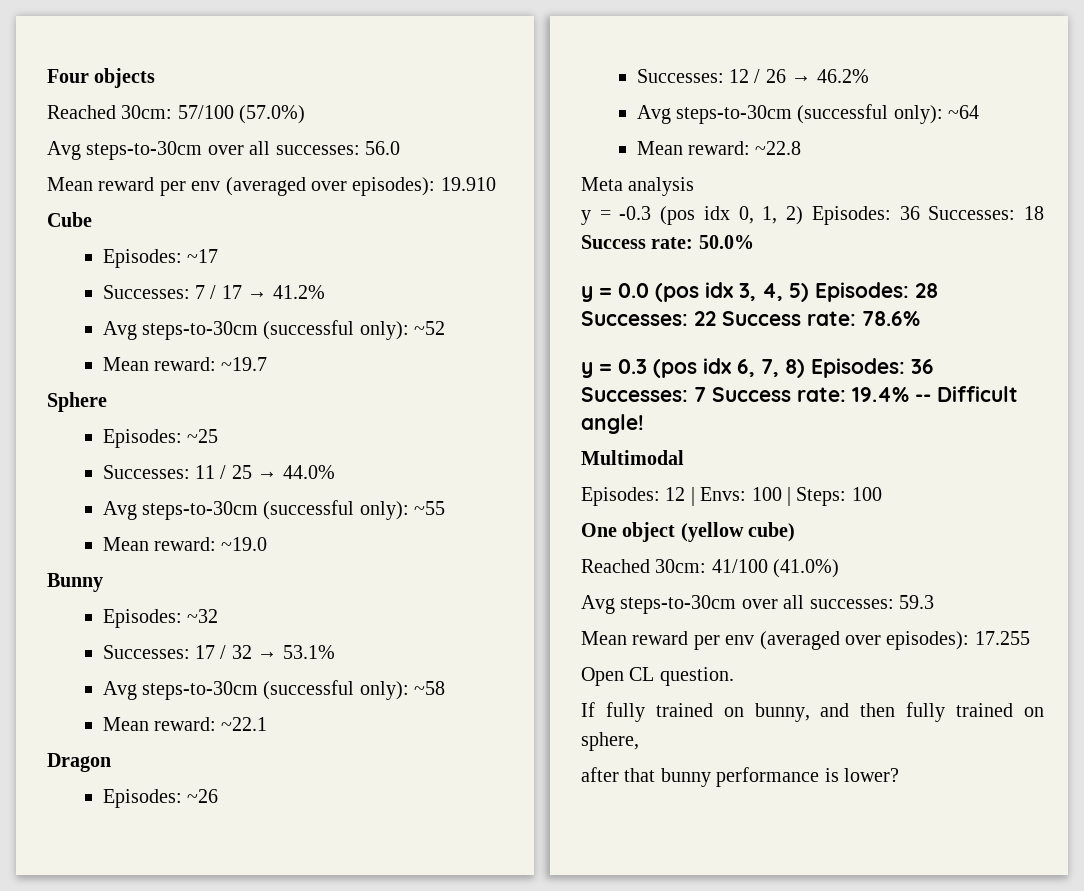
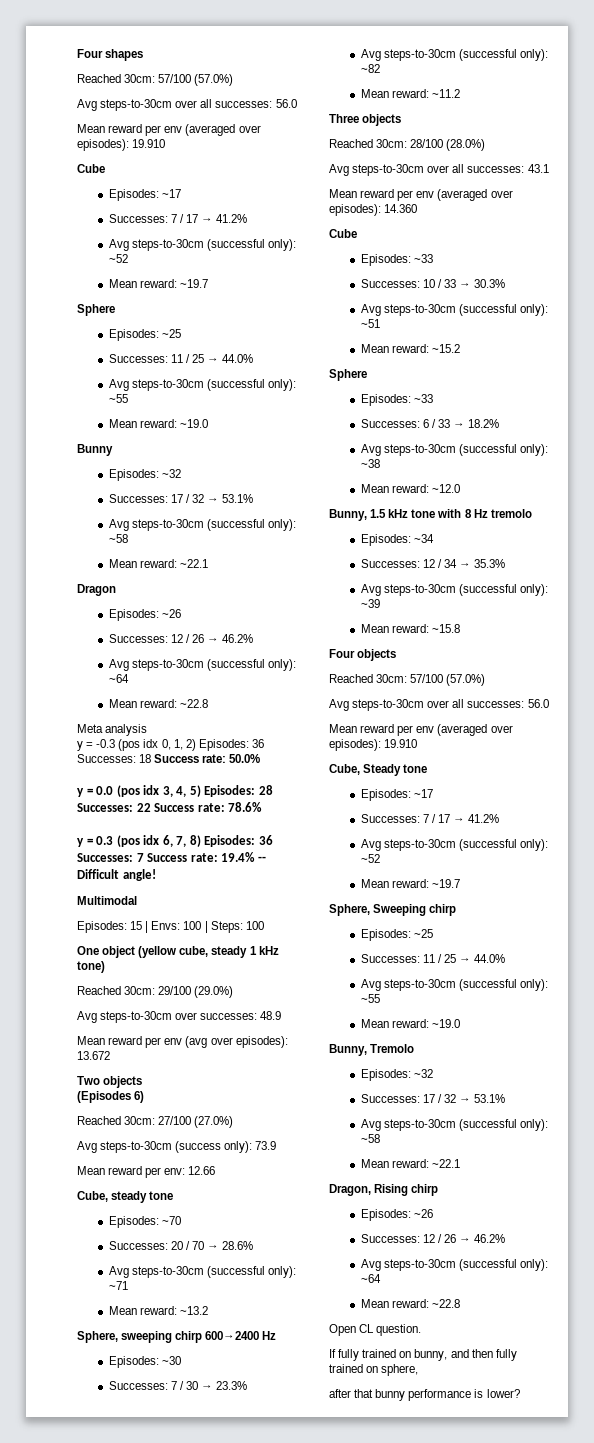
[47,68,156,88] Four objects -> [77,49,144,61] Four shapes
[665,487,686,501] 12 -> [130,921,143,930] 15
[748,522,796,542] [581,559,840,578] [581,595,934,614] [581,631,1030,650] cube) // Reached 30cm: 41/100 (41.0%) // Avg steps-to-30cm over all successes: 59.3 // Mean reward per env (averaged over episodes): 17.255 -> [179,946,279,958] [77,961,105,973] [77,986,234,998] [77,1011,282,1023] [77,1036,288,1048] [77,1051,110,1060] [77,1076,143,1088] [77,1091,145,1103] [77,1116,234,1128] [77,1141,277,1153] [77,1166,216,1178] [77,1191,174,1203] [108,1216,181,1228] [108,1241,254,1250] [108,1266,296,1278] [108,1281,128,1290] [108,1306,208,1315] [77,1331,277,1343] [108,1356,181,1368] [108,1381,248,1390] [360,49,548,61] [360,64,380,73] [360,89,460,98] [329,114,402,126] [329,139,486,151] [329,164,549,176] [329,189,513,201] [329,204,418,216] [329,229,357,238] [360,254,433,266] [360,279,506,288] [360,304,548,316] [360,319,380,328] [360,344,460,353] [329,369,367,381] [360,394,433,406] [360,419,500,428] [360,444,548,456] [360,459,380,468] [360,484,460,493] [329,509,532,521] [360,534,434,546] [360,559,506,568] [360,584,548,596] [360,599,380,608] [360,624,460,633] [329,649,397,661] [329,674,486,686] [329,699,549,711] [329,724,513,736] [329,739,418,751] [329,764,428,776] [360,789,433,801] [360,814,500,823] [360,839,548,851] [360,854,380,863] [360,879,460,888] [329,904,457,916] [360,929,433,941] [360,954,506,963] [360,979,548,991] [360,994,380,1003] [360,1019,460,1028] [329,1044,415,1056] [360,1069,433,1081] [360,1094,506,1103] [360,1119,548,1131] [360,1134,380,1143] [360,1159,460,1168] [329,1184,439,1196] [360,1209,433,1221] [360,1234,506,1243] [360,1259,548,1271] [360,1274,381,1283] [360,1299,460,1308] cube, steady 1 kHz tone) // Reached 30cm: 29/100 (29.0%) // Avg steps-to-30cm over successes: 48.9 // Mean reward per env (avg over episodes): 13.672 // Two objects // (Episodes 6) // Reached 30cm: 27/100 (27.0%) // Avg steps-to-30cm (success only): 73.9 // Mean reward per env: 12.66 // Cube, steady tone // Episodes: ~70 // Successes: 20 / 70 → 28.6% // Avg steps-to-30cm (successful only): ~71 // Mean reward: ~13.2 // Sphere, sweeping chirp 600→2400 Hz // Episodes: ~30 // Successes: 7 / 30 → 23.3% // Avg steps-to-30cm (successful only): ~82 // Mean reward: ~11.2 // Three objects // Reached 30cm: 28/100 (28.0%) // Avg steps-to-30cm over all successes: 43.1 // Mean reward per env (averaged over episodes): 14.360 // Cube // Episodes: ~33 // Successes: 10 / 33 → 30.3% // Avg steps-to-30cm (successful only): ~51 // Mean reward: ~15.2 // Sphere // Episodes: ~33 // Successes: 6 / 33 → 18.2% // Avg steps-to-30cm (successful only): ~38 // Mean reward: ~12.0 // Bunny, 1.5 kHz tone with 8 Hz tremolo // Episodes: ~34 // Successes: 12 / 34 → 35.3% // Avg steps-to-30cm (successful only): ~39 // Mean reward: ~15.8 // Four objects // Reached 30cm: 57/100 (57.0%) // Avg steps-to-30cm over all successes: 56.0 // Mean reward per env (averaged over episodes): 19.910 // Cube, Steady tone // Episodes: ~17 // Successes: 7 / 17 → 41.2% // Avg steps-to-30cm (successful only): ~52 // Mean reward: ~19.7 // Sphere, Sweeping chirp // Episodes: ~25 // Successes: 11 / 25 → 44.0% // Avg steps-to-30cm (successful only): ~55 // Mean reward: ~19.0 // Bunny, Tremolo // Episodes: ~32 // Successes: 17 / 32 → 53.1% // Avg steps-to-30cm (successful only): ~58 // Mean reward: ~22.1 // Dragon, Rising chirp // Episodes: ~26 // Successes: 12 / 26 → 46.2% // Avg steps-to-30cm (successful only): ~64 // Mean reward: ~22.8

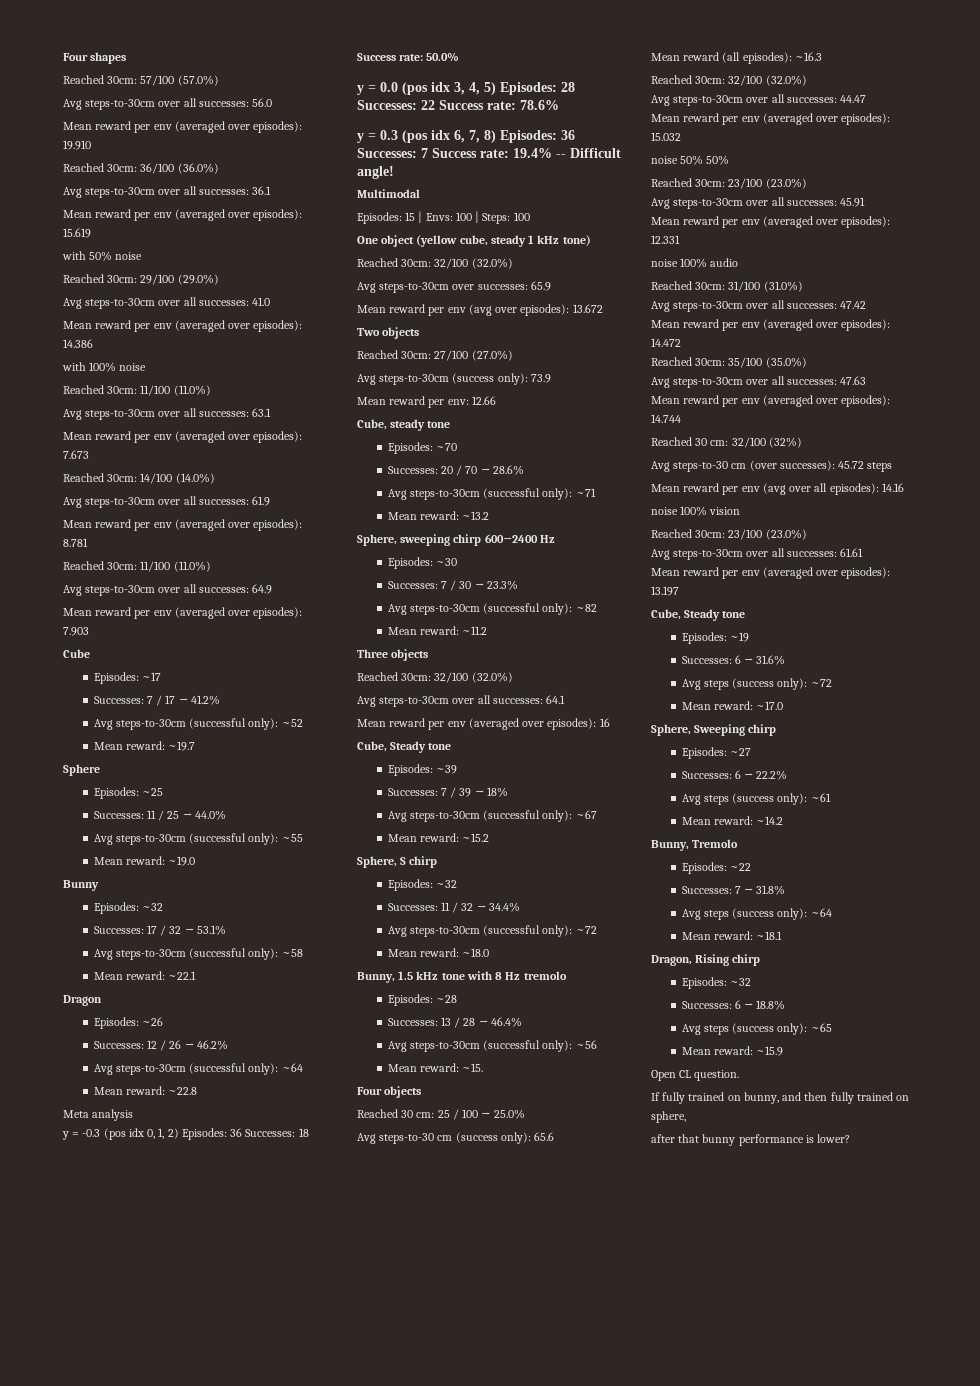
(166, 143) none -> [63,163,219,174] [63,186,272,198] [63,209,303,221] [63,228,91,238] [62,251,143,261] [63,274,219,285] [63,297,271,309] [63,320,303,332] [63,339,93,348] [62,362,147,372] [63,385,211,396] [63,408,272,420] [63,431,303,443] [63,450,89,459] [63,473,215,484] [63,496,271,508] [63,519,303,531] [63,538,88,547] [63,561,211,572] [63,584,273,596] [63,607,303,619] [63,627,89,636] // Reached 30cm: 36/100 (36.0%) // Avg steps-to-30cm over all successes: 36.1 // Mean reward per env (averaged over episodes): 15.619 // with 50% noise // Reached 30cm: 29/100 (29.0%) // Avg steps-to-30cm over all successes: 41.0 // Mean reward per env (averaged over episodes): 14.386 // with 100% noise // Reached 30cm: 11/100 (11.0%) // Avg steps-to-30cm over all successes: 63.1 // Mean reward per env (averaged over episodes): 7.673 // Reached 30cm: 14/100 (14.0%) // Avg steps-to-30cm over all successes: 61.9 // Mean reward per env (averaged over episodes): 8.781 // Reached 30cm: 11/100 (11.0%) // Avg steps-to-30cm over all successes: 64.9 // Mean reward per env (averaged over episodes): 7.903
[158,986,234,998] 29/100 (29.0%) -> [434,258,513,269] 32/100 (32.0%)
[260,1011,282,1020] 48.9 -> [530,281,551,291] 65.9
[77,1091,145,1103] // (Episodes 6) -> (420, 333) none
[410,139,486,151] [329,164,549,176] [329,189,513,201] [329,204,418,216] [329,229,357,238] [360,254,433,266] [360,279,506,288] [360,304,548,316] [360,319,380,328] 28/100 (28.0%) // Avg steps-to-30cm over all successes: 43.1 // Mean reward per env (averaged over episodes): 14.360 // Cube // Episodes: ~33 // Successes: 10 / 33 → 30.3% // Avg steps-to-30cm (successful only): ~51 -> [434,672,513,683] [357,695,566,707] [357,718,610,730] [357,741,452,753] [387,764,457,776] [387,787,508,798] [387,810,597,822] 32/100 (32.0%) // Avg steps-to-30cm over all successes: 64.1 // Mean reward per env (averaged over episodes): 16 // Cube, Steady tone // Episodes: ~39 // Successes: 7 / 39 → 18% // Avg steps-to-30cm (successful only): ~67
[329,369,367,381] [360,394,433,406] [360,419,500,428] [360,444,548,456] [360,459,380,468] [360,484,460,493] Sphere // Episodes: ~33 // Successes: 6 / 33 → 18.2% // Avg steps-to-30cm (successful only): ~38 // Mean reward: ~12.0 -> [357,856,438,868] [387,879,457,891] [387,902,520,913] [387,925,597,937] [387,948,490,957] Sphere, S chirp // Episodes: ~32 // Successes: 11 / 32 → 34.4% // Avg steps-to-30cm (successful only): ~72 // Mean reward: ~18.0
[413,534,434,543] [360,559,506,568] [360,584,548,596] [360,599,380,608] [360,624,460,633] ~34 // Successes: 12 / 34 → 35.3% // Avg steps-to-30cm (successful only): ~39 // Mean reward: ~15.8 -> [435,995,457,1003] [387,1017,522,1028] [387,1040,597,1052] [387,1063,484,1072] ~28 // Successes: 13 / 28 → 46.4% // Avg steps-to-30cm (successful only): ~56 // Mean reward: ~15.
[329,674,486,686] [329,699,549,711] [329,724,513,736] [329,739,418,751] [329,764,428,776] [360,789,433,801] [360,814,500,823] [360,839,548,851] [360,854,380,863] [360,879,460,888] // Reached 30cm: 57/100 (57.0%) // Avg steps-to-30cm over all successes: 56.0 // Mean reward per env (averaged over episodes): 19.910 // Cube, Steady tone // Episodes: ~17 // Successes: 7 / 17 → 41.2% // Avg steps-to-30cm (successful only): ~52 // Mean reward: ~19.7 -> [357,1109,525,1120] [357,1132,555,1144] [651,52,822,64] [651,75,807,86] [651,94,867,106] [651,113,891,125] [651,132,681,141] [651,155,730,165] [651,178,807,189] [651,197,866,209] [651,216,891,228] [651,235,680,244] [651,258,739,268] [651,281,803,292] [651,300,867,312] [651,319,891,331] [651,338,681,347] [651,357,807,368] [651,376,867,388] [651,395,891,407] [651,414,681,423] [651,437,802,448] [651,460,893,472] [651,483,904,495] [651,506,741,516] [651,529,807,540] [651,548,864,560] [651,567,891,579] [651,586,679,596] [651,609,746,621] [681,632,749,644] [681,655,786,665] [681,678,832,690] [681,701,784,710] // Reached 30 cm: 25 / 100 → 25.0% // Avg steps-to-30 cm (success only): 65.6 // Mean reward (all episodes): ~16.3 // Reached 30cm: 32/100 (32.0%) // Avg steps-to-30cm over all successes: 44.47 // Mean reward per env (averaged over episodes): 15.032 // noise 50% 50% // Reached 30cm: 23/100 (23.0%) // Avg steps-to-30cm over all successes: 45.91 // Mean reward per env (averaged over episodes): 12.331 // noise 100% audio // Reached 30cm: 31/100 (31.0%) // Avg steps-to-30cm over all successes: 47.42 // Mean reward per env (averaged over episodes): 14.472 // Reached 30cm: 35/100 (35.0%) // Avg steps-to-30cm over all successes: 47.63 // Mean reward per env (averaged over episodes): 14.744 // Reached 30 cm: 32/100 (32%) // Avg steps-to-30 cm (over successes): 45.72 steps // Mean reward per env (avg over all episodes): 14.16 // noise 100% vision // Reached 30cm: 23/100 (23.0%) // Avg steps-to-30cm over all successes: 61.61 // Mean reward per env (averaged over episodes): 13.197 // Cube, Steady tone // Episodes: ~19 // Successes: 6 → 31.6% // Avg steps (success only): ~72 // Mean reward: ~17.0
[413,929,433,938] [360,954,506,963] [360,979,548,991] [360,994,380,1003] [360,1019,460,1028] ~25 // Successes: 11 / 25 → 44.0% // Avg steps-to-30cm (successful only): ~55 // Mean reward: ~19.0 -> [729,748,751,756] [681,770,788,780] [681,793,831,805] [681,816,784,825] ~27 // Successes: 6 → 22.2% // Avg steps (success only): ~61 // Mean reward: ~14.2
[413,1069,433,1078] [360,1094,506,1103] [360,1119,548,1131] [360,1134,380,1143] [360,1159,460,1168] ~32 // Successes: 17 / 32 → 53.1% // Avg steps-to-30cm (successful only): ~58 // Mean reward: ~22.1 -> [729,863,751,871] [681,885,786,895] [681,908,832,920] [681,931,783,940] ~22 // Successes: 7 → 31.8% // Avg steps (success only): ~64 // Mean reward: ~18.1
[413,1209,433,1218] [360,1234,506,1243] [360,1259,548,1271] [360,1274,381,1283] [360,1299,460,1308] ~26 // Successes: 12 / 26 → 46.2% // Avg steps-to-30cm (successful only): ~64 // Mean reward: ~22.8 -> [729,978,751,986] [681,1000,786,1010] [681,1023,832,1035] [681,1046,784,1056] ~32 // Successes: 6 → 18.8% // Avg steps (success only): ~65 // Mean reward: ~15.9

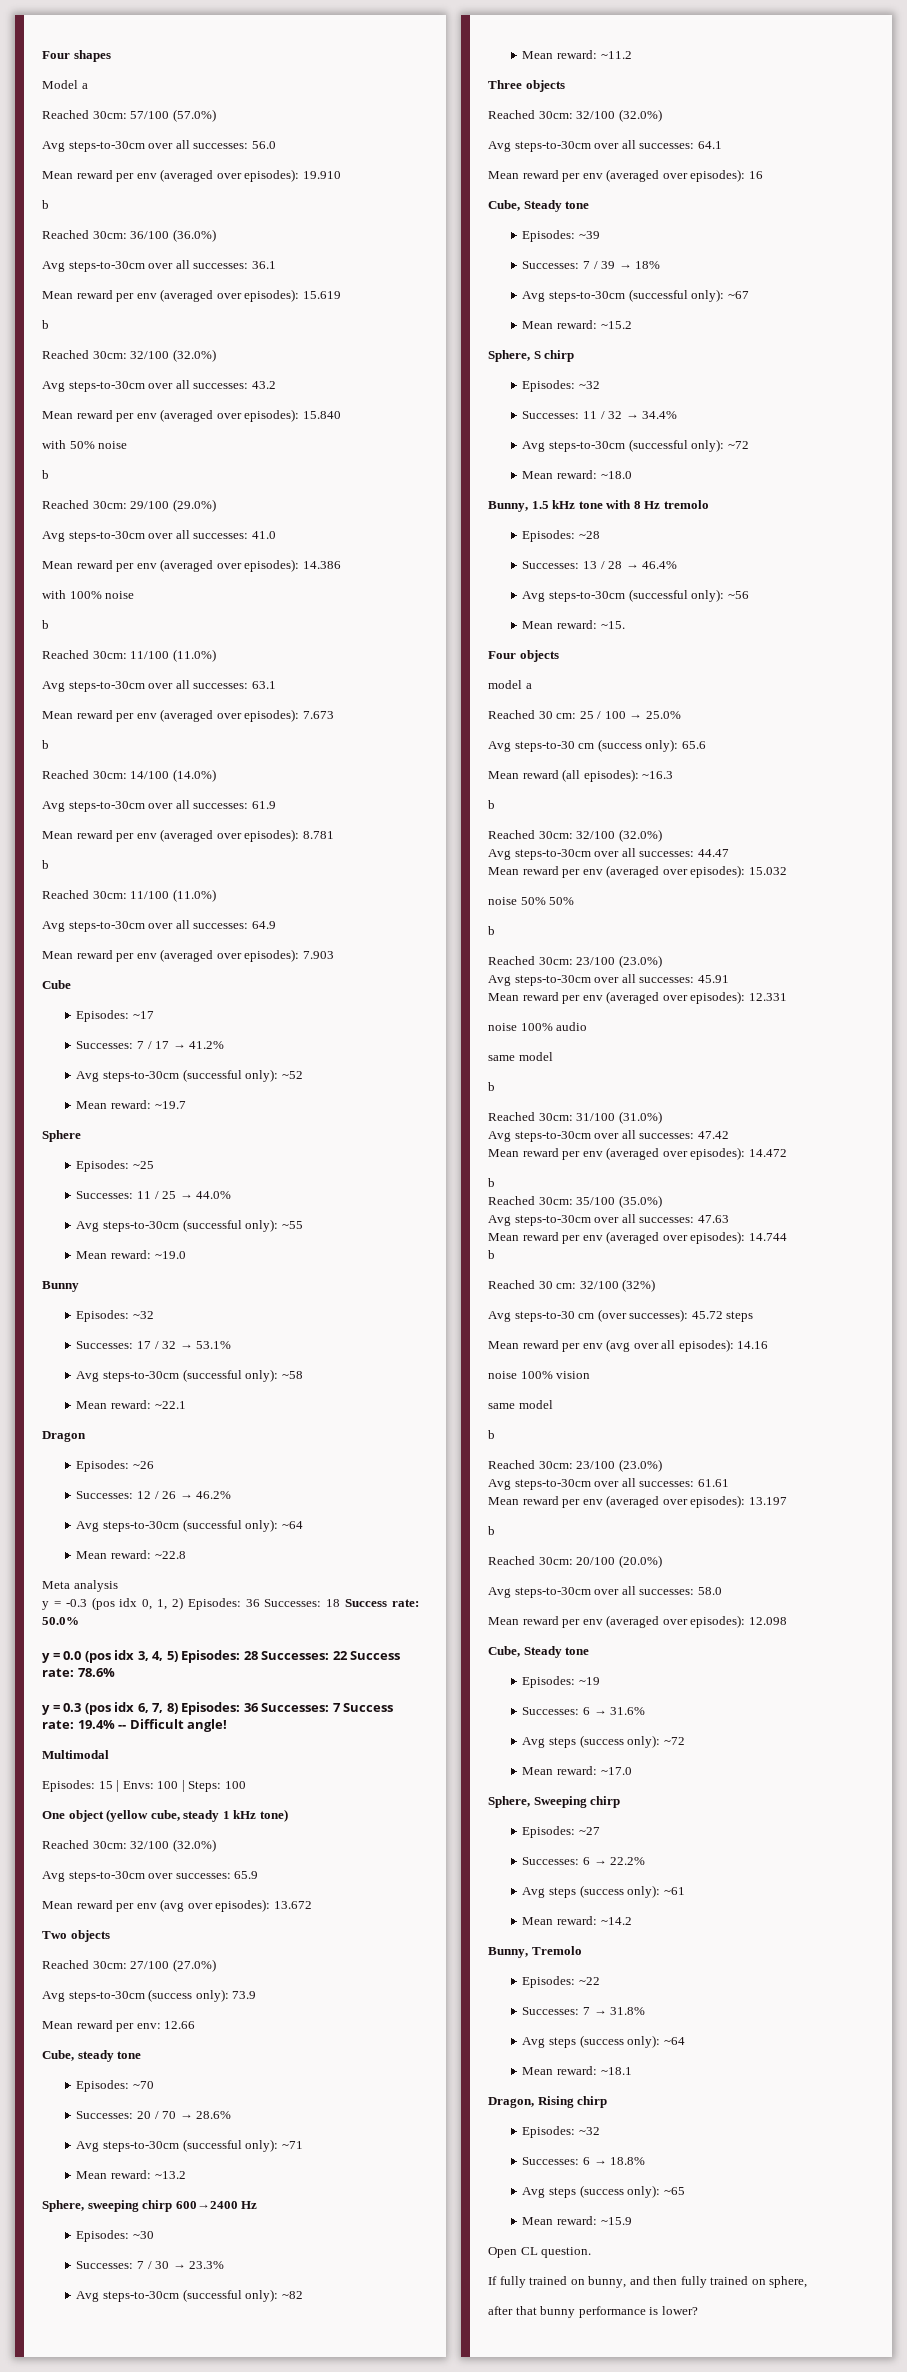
(127, 58) none -> [42,80,88,89] // Model a
(91, 145) none -> [42,200,49,209] // b
(91, 233) none -> [42,320,49,329] [42,349,216,362] [42,380,276,392] [42,409,341,422] // b // Reached 30cm: 32/100 (32.0%) // Avg steps-to-30cm over all successes: 43.2 // Mean reward per env (averaged over episodes): 15.840
(143, 256) none -> [42,470,49,479] // b
(147, 367) none -> [42,620,49,629] // b
(89, 454) none -> [42,740,49,749] // b
(88, 542) none -> [42,860,49,869] // b
(422, 1092) none -> [488,680,532,689] // model a
(822, 56) none -> [488,800,495,809] // b
(730, 160) none -> [488,926,495,935] // b
(739, 262) none -> [488,1052,553,1061] [488,1082,495,1091] // same model // b
(681, 342) none -> [488,1178,495,1187] // b
(681, 418) none -> [488,1250,495,1259] // b
(741, 511) none -> [488,1400,553,1409] [488,1430,495,1439] // same model // b
(679, 591) none -> [488,1526,495,1535] [488,1555,662,1568] [488,1586,722,1598] [488,1615,787,1628] // b // Reached 30cm: 20/100 (20.0%) // Avg steps-to-30cm over all successes: 58.0 // Mean reward per env (averaged over episodes): 12.098

